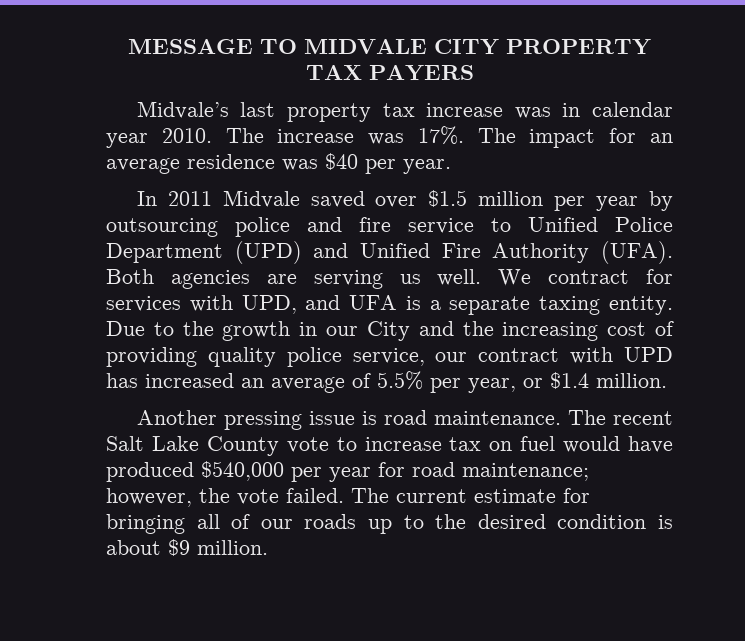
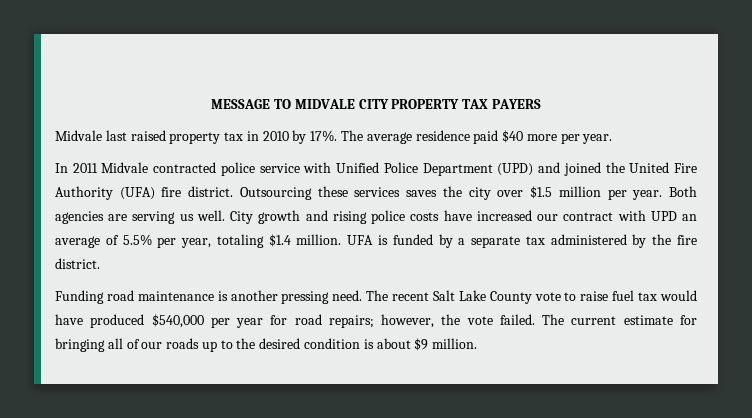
[136,101,674,122] [106,126,673,148] [106,153,358,174] Midvale’s last property tax increase was in calendar year 2010. The increase was 17%. The impact for an average residence was $40 -> [55,130,557,144] Midvale last raised property tax in 2010 by 17%. The average residence paid $40 more
[310,190,674,211] [106,217,511,237] saved over $1.5 million per year by outsourcing police and fire service to -> [153,162,332,176] contracted police service with
[360,241,673,264] Unified Fire Authority (UFA). -> [563,162,698,176] [55,186,663,200] joined the United Fire Authority (UFA) fire district. Outsourcing these services saves the city over $1.5 million per year.
[498,269,673,286] [106,295,673,315] [106,321,674,341] [106,347,425,367] We contract for services with UPD, and UFA is a separate taxing entity. Due to the growth in our City and the increasing cost of providing quality police service, -> [230,210,532,224] City growth and rising police costs have increased
[106,373,234,388] has increased -> (677, 216) none
[523,378,543,388] or -> [216,234,264,248] totaling
[136,410,561,430] // Another pressing issue is road maintenance. -> [347,234,698,248] [55,258,100,269] [55,290,363,304] UFA is funded by a separate tax administered by the fire district. // Funding road maintenance is another pressing need.
[364,436,556,451] increase tax on fuel -> [580,290,658,301] raise fuel tax
[462,463,589,481] maintenance; -> [328,315,374,328] repairs;

